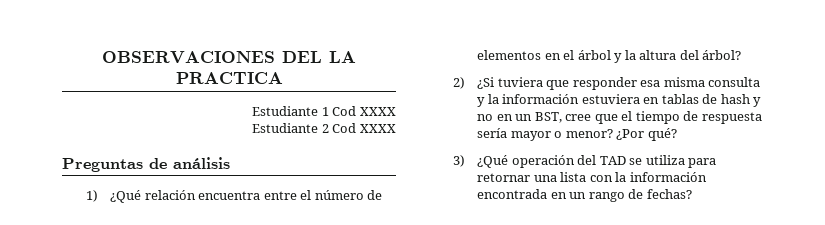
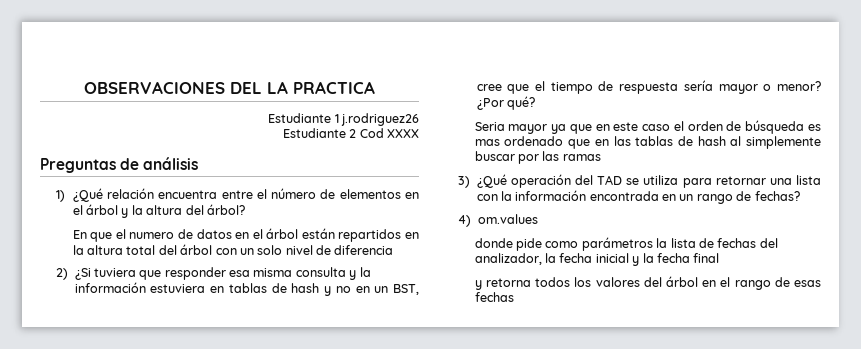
[332,106,396,116] Cod XXXX -> [341,113,419,126] j.rodriguez26
(742, 55) none -> [72,228,419,242] [72,244,394,255] // En que el numero de datos en el árbol están repartidos en la altura total del árbol con un solo nivel de diferencia
(677, 134) none -> [474,120,821,134] [474,136,821,149] [474,151,601,164] // Seria mayor ya que en este caso el orden de búsqueda es mas ordenado que en las tablas de hash al simplemente buscar por las ramas
(692, 194) none -> [458,214,538,227] [474,237,778,251] [474,253,720,266] [474,276,821,290] [474,292,514,302] // 4) om.values // donde pide como parámetros la lista de fechas del analizador, la fecha inicial y la fecha final // y retorna todos los valores del árbol en el rango de esas fechas

